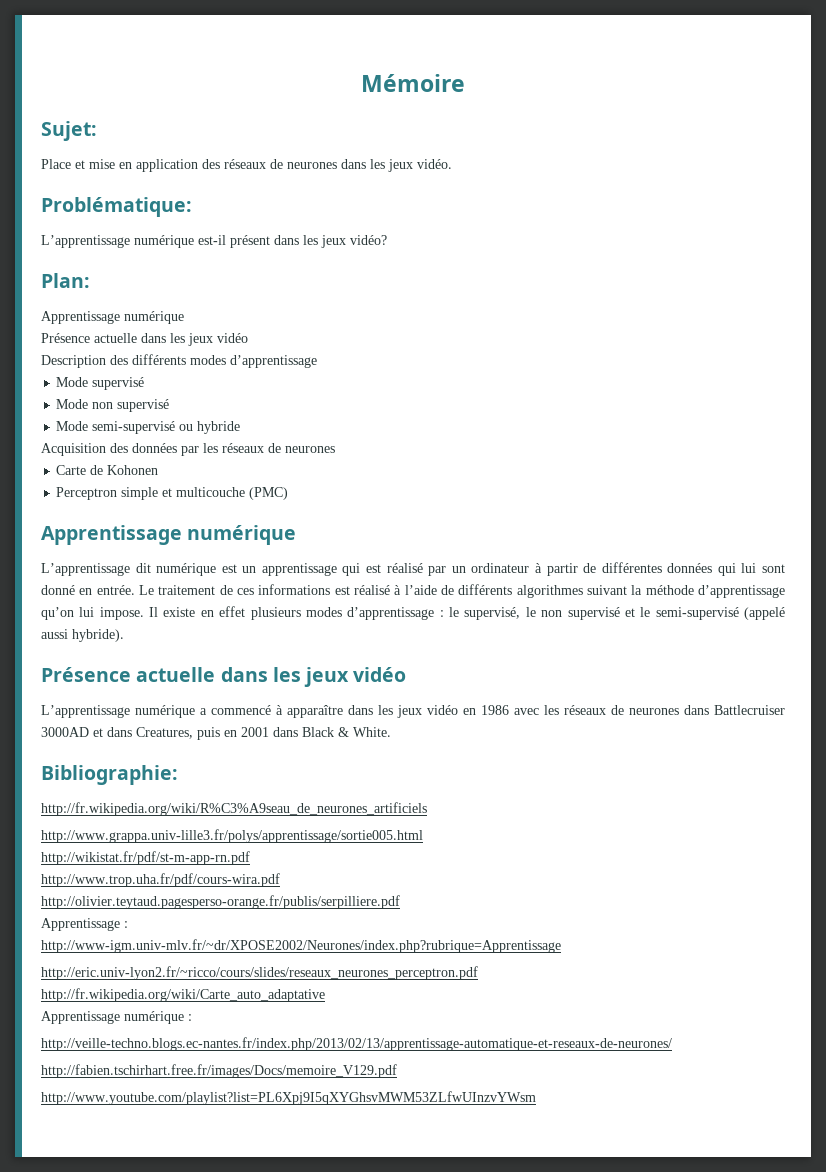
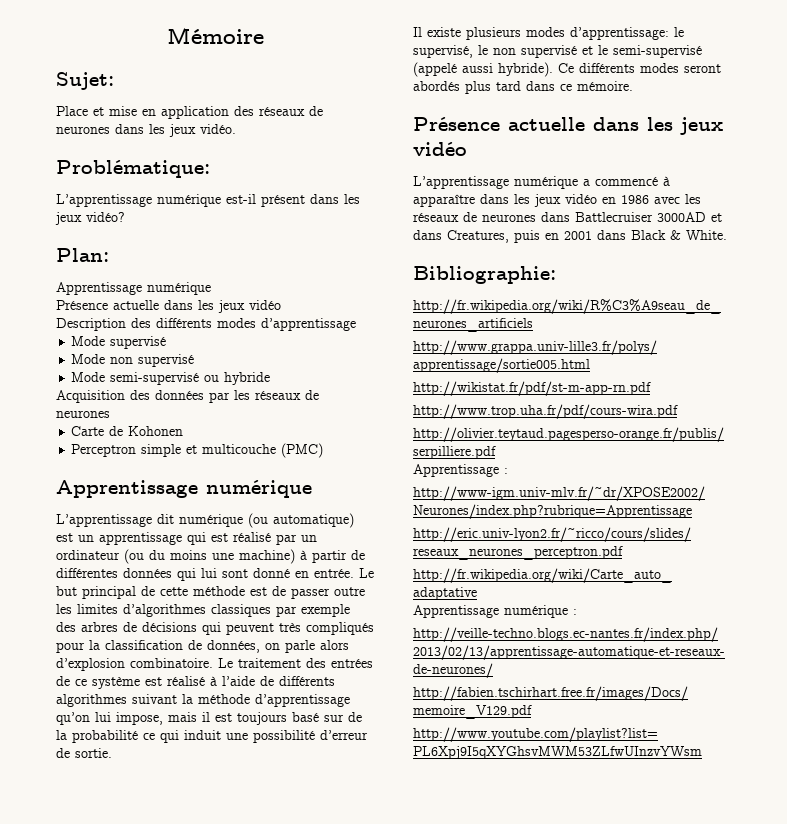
(217, 569) none -> [248,513,354,528] (ou automatique)
(530, 568) none -> [124,549,295,564] (ou du moins une machine)
[158,584,331,595] traitement de ces informations -> [56,586,365,599] [56,604,350,617] [56,622,374,635] [56,640,349,653] [56,658,373,671] [56,676,140,689] but principal de cette méthode est de passer outre les limites d’algorithmes classiques par exemple des arbres de décisions qui peuvent très compliqués pour la classification de données, on parle alors d’explosion combinatoire. Le traitement des entrées de ce système
[99,606,444,620] impose. Il existe en effet plusieurs modes d’apprentissage : -> [116,712,362,725] [56,730,368,743] [56,748,112,758] [413,27,669,40] impose, mais il est toujours basé sur de la probabilité ce qui induit une possibilité d’erreur de sortie. // Il existe plusieurs modes d’apprentissage:
(124, 635) none -> [558,63,721,73] [413,81,633,94] Ce différents modes seront abordés plus tard dans ce mémoire.

